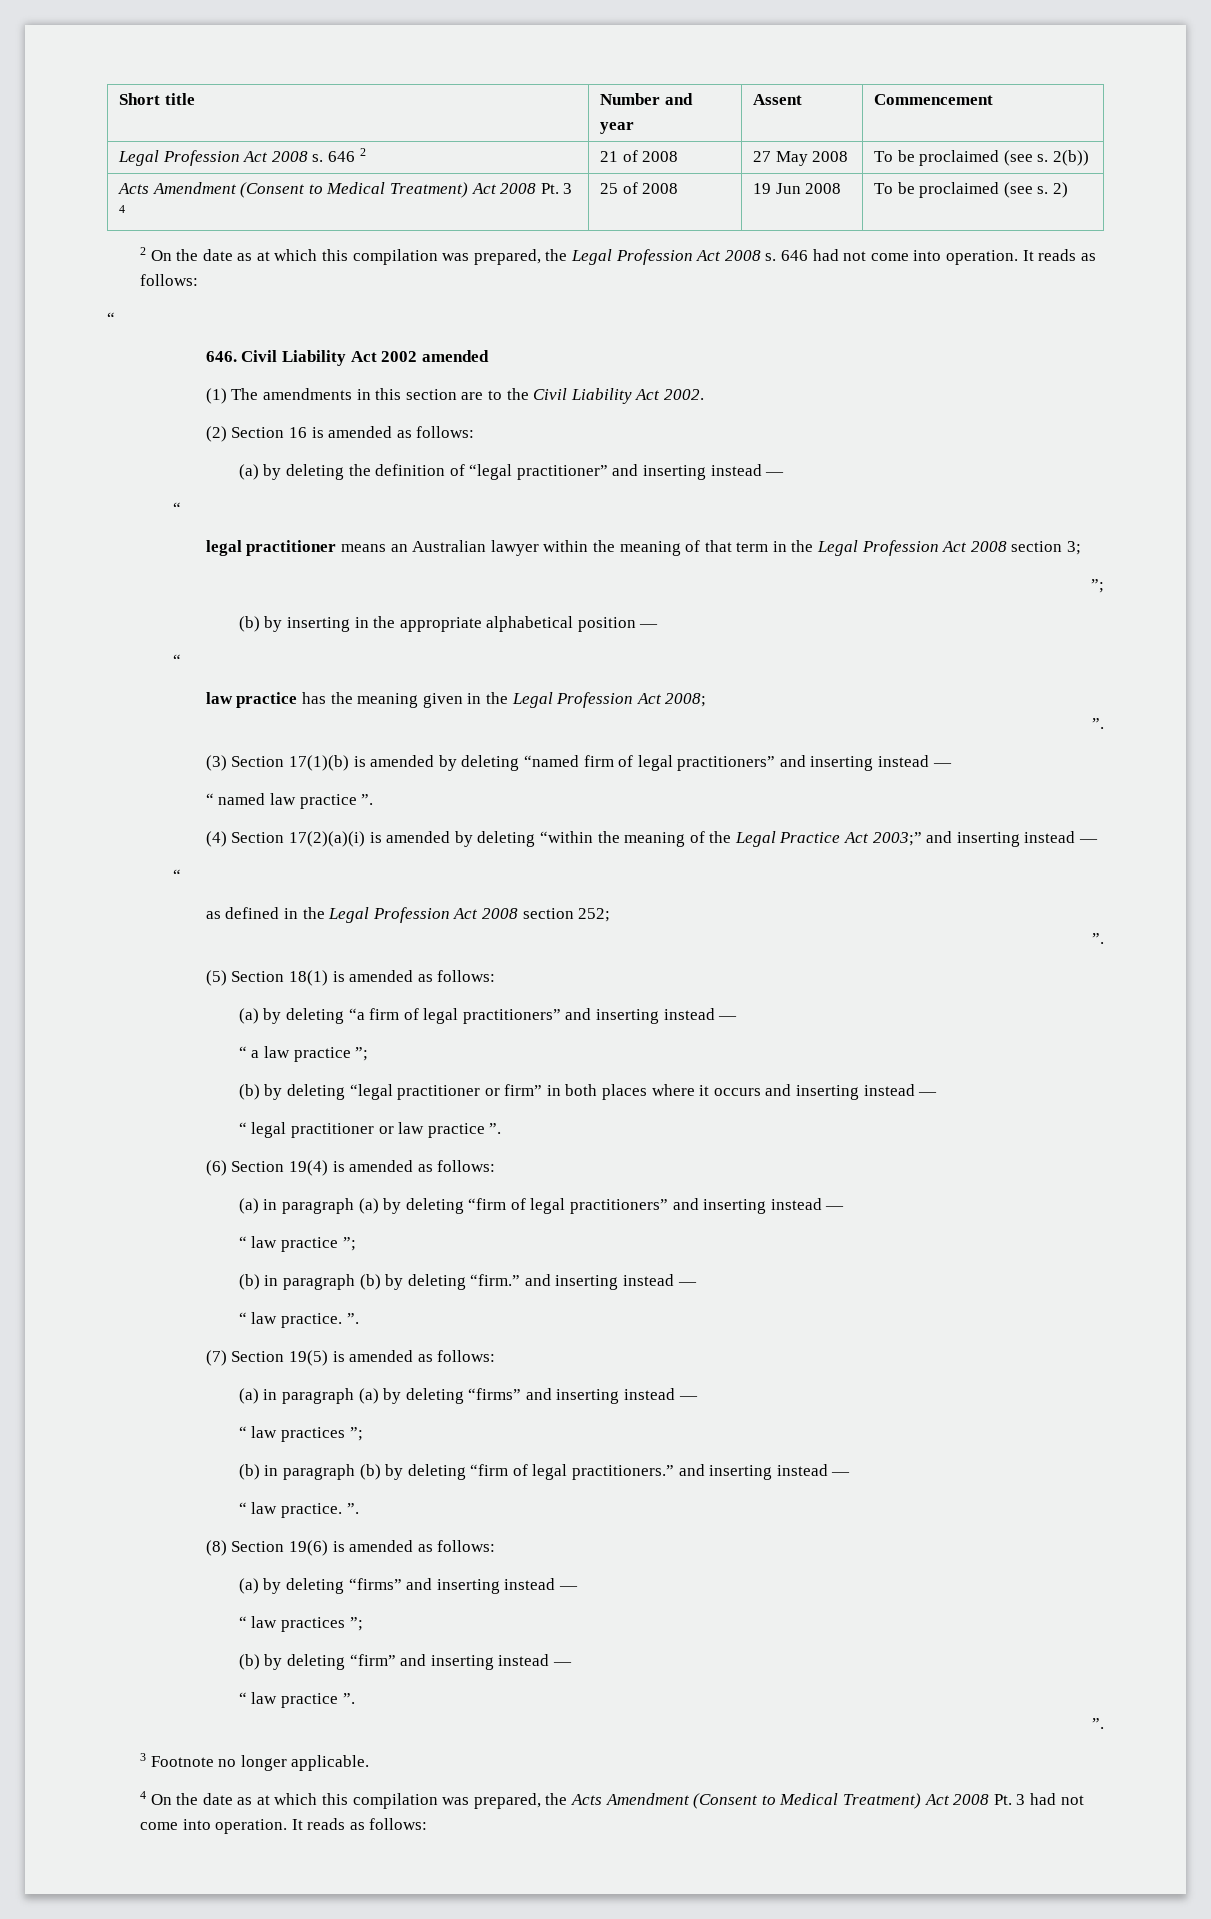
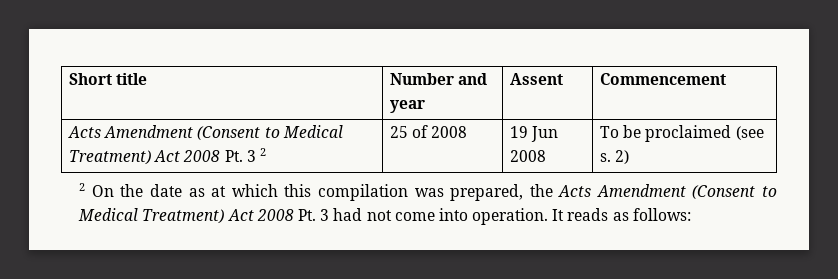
[118,148,366,166] [600,150,679,162] [753,151,849,166] [874,150,1089,166] // Legal Profession Act 2008 s. 646 2 | 21 of 2008 | 27 May 2008 | To be proclaimed (see s. 2(b)) -> (727, 79) none
[119,205,126,213] 4 -> [260,148,267,156] 2
[571,249,1096,265] [139,274,198,286] [107,312,115,324] [205,350,489,366] [205,388,704,404] [205,426,475,442] [238,464,785,480] [172,502,181,514] [205,540,1082,556] [1091,579,1104,593] [238,616,659,632] [172,654,181,666] [205,692,707,708] [1092,718,1104,729] [205,755,952,771] [205,793,374,809] [205,831,1099,847] [172,869,181,881] [205,907,611,923] [1092,933,1104,944] [205,970,496,986] [238,1008,738,1024] [238,1046,369,1062] [238,1084,938,1100] [238,1122,502,1138] [205,1160,496,1176] [238,1198,845,1214] [238,1236,356,1252] [238,1274,697,1290] [238,1312,359,1328] [205,1350,496,1366] [238,1388,698,1404] [238,1426,363,1442] [238,1464,851,1480] [238,1502,359,1518] [205,1540,496,1556] [238,1578,578,1594] [238,1616,363,1632] [238,1654,572,1670] [238,1692,355,1708] [1092,1718,1104,1729] [139,1753,370,1771] [139,1791,568,1809] Legal Profession Act 2008 s. 646 had not come into operation. It reads as follows: // “ // 646. Civil Liability Act 2002 amended // (1) The amendments in this section are to the Civil Liability Act 2002. // (2) Section 16 is amended as follows: // (a) by deleting the definition of “legal practitioner” and inserting instead — // “ // legal practitioner means an Australian lawyer within the meaning of that term in the Legal Profession Act 2008 section 3; // ”; // (b) by inserting in the appropriate alphabetical position — // “ // law practice has the meaning given in the Legal Profession Act 2008; // ”. // (3) Section 17(1)(b) is amended by deleting “named firm of legal practitioners” and inserting instead — // “ named law practice ”. // (4) Section 17(2)(a)(i) is amended by deleting “within the meaning of the Legal Practice Act 2003;” and inserting instead — // “ // as defined in the Legal Profession Act 2008 section 252; // ”. // (5) Section 18(1) is amended as follows: // (a) by deleting “a firm of legal practitioners” and inserting instead — // “ a law practice ”; // (b) by deleting “legal practitioner or firm” in both places where it occurs and inserting instead — // “ legal practitioner or law practice ”. // (6) Section 19(4) is amended as follows: // (a) in paragraph (a) by deleting “firm of legal practitioners” and inserting instead — // “ law practice ”; // (b) in paragraph (b) by deleting “firm.” and inserting instead — // “ law practice. ”. // (7) Section 19(5) is amended as follows: // (a) in paragraph (a) by deleting “firms” and inserting instead — // “ law practices ”; // (b) in paragraph (b) by deleting “firm of legal practitioners.” and inserting instead — // “ law practice. ”. // (8) Section 19(6) is amended as follows: // (a) by deleting “firms” and inserting instead — // “ law practices ”; // (b) by deleting “firm” and inserting instead — // “ law practice ”. // ”. // 3 Footnote no longer applicable. // 4 On the date as at which this compilation was prepared, the -> (553, 190) none

